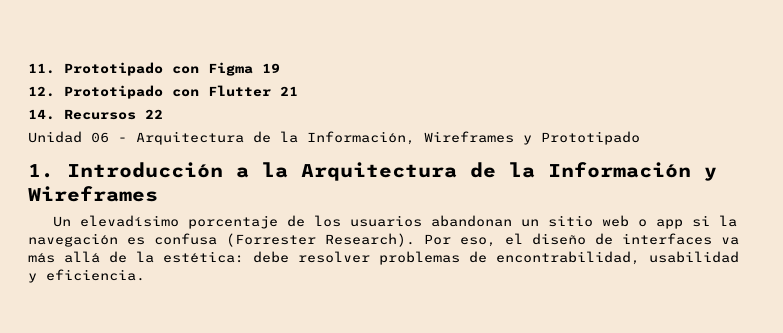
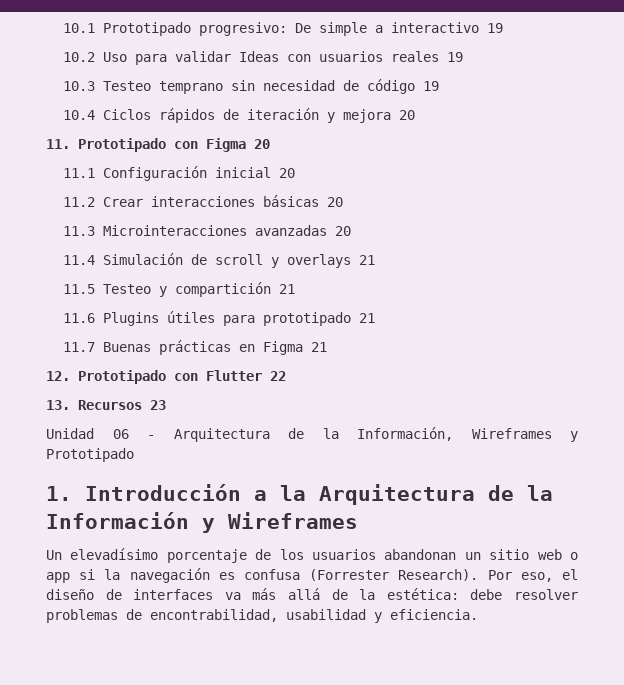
[28,62,280,76] 11. Prototipado con Figma 19 -> [63,22,504,36] [63,51,464,65] [63,79,440,94] [63,108,416,123] [46,138,270,152] [63,166,296,181] [63,195,344,207] [63,225,352,236] [63,253,376,268] [63,282,296,297] [63,311,376,326] [63,340,328,355] 10.1 Prototipado progresivo: De simple a interactivo 19 // 10.2 Uso para validar Ideas con usuarios reales 19 // 10.3 Testeo temprano sin necesidad de código 19 // 10.4 Ciclos rápidos de iteración y mejora 20 // 11. Prototipado con Figma 20 // 11.1 Configuración inicial 20 // 11.2 Crear interacciones básicas 20 // 11.3 Microinteracciones avanzadas 20 // 11.4 Simulación de scroll y overlays 21 // 11.5 Testeo y compartición 21 // 11.6 Plugins útiles para prototipado 21 // 11.7 Buenas prácticas en Figma 21
[280,86,298,96] [28,109,163,120] 21 // 14. Recursos 22 -> [270,371,286,381] [46,400,166,410] 22 // 13. Recursos 23

